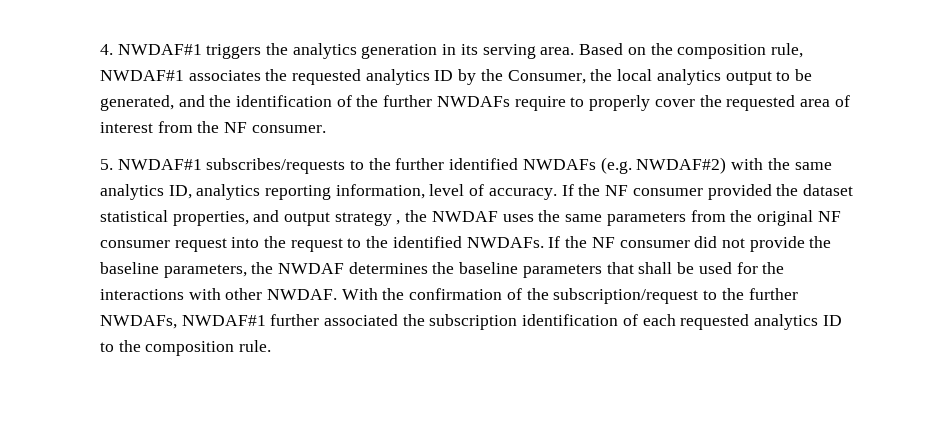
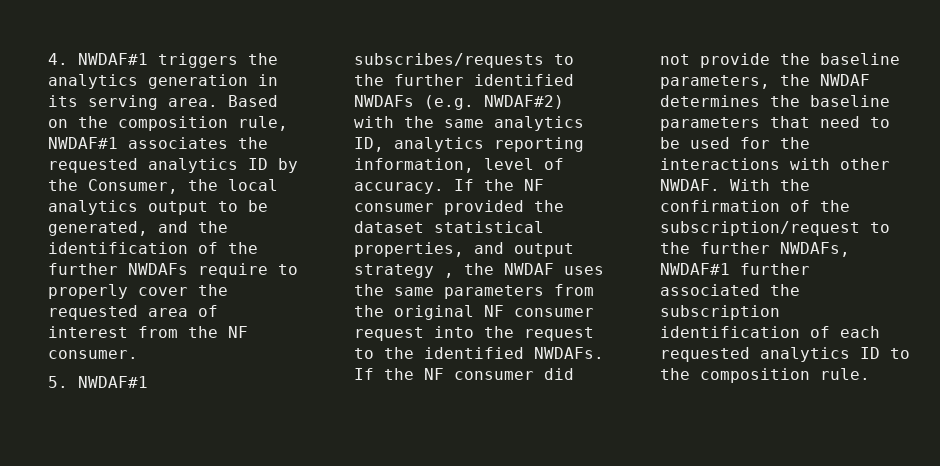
[638,262,673,274] shall -> [820,116,891,128] need to

